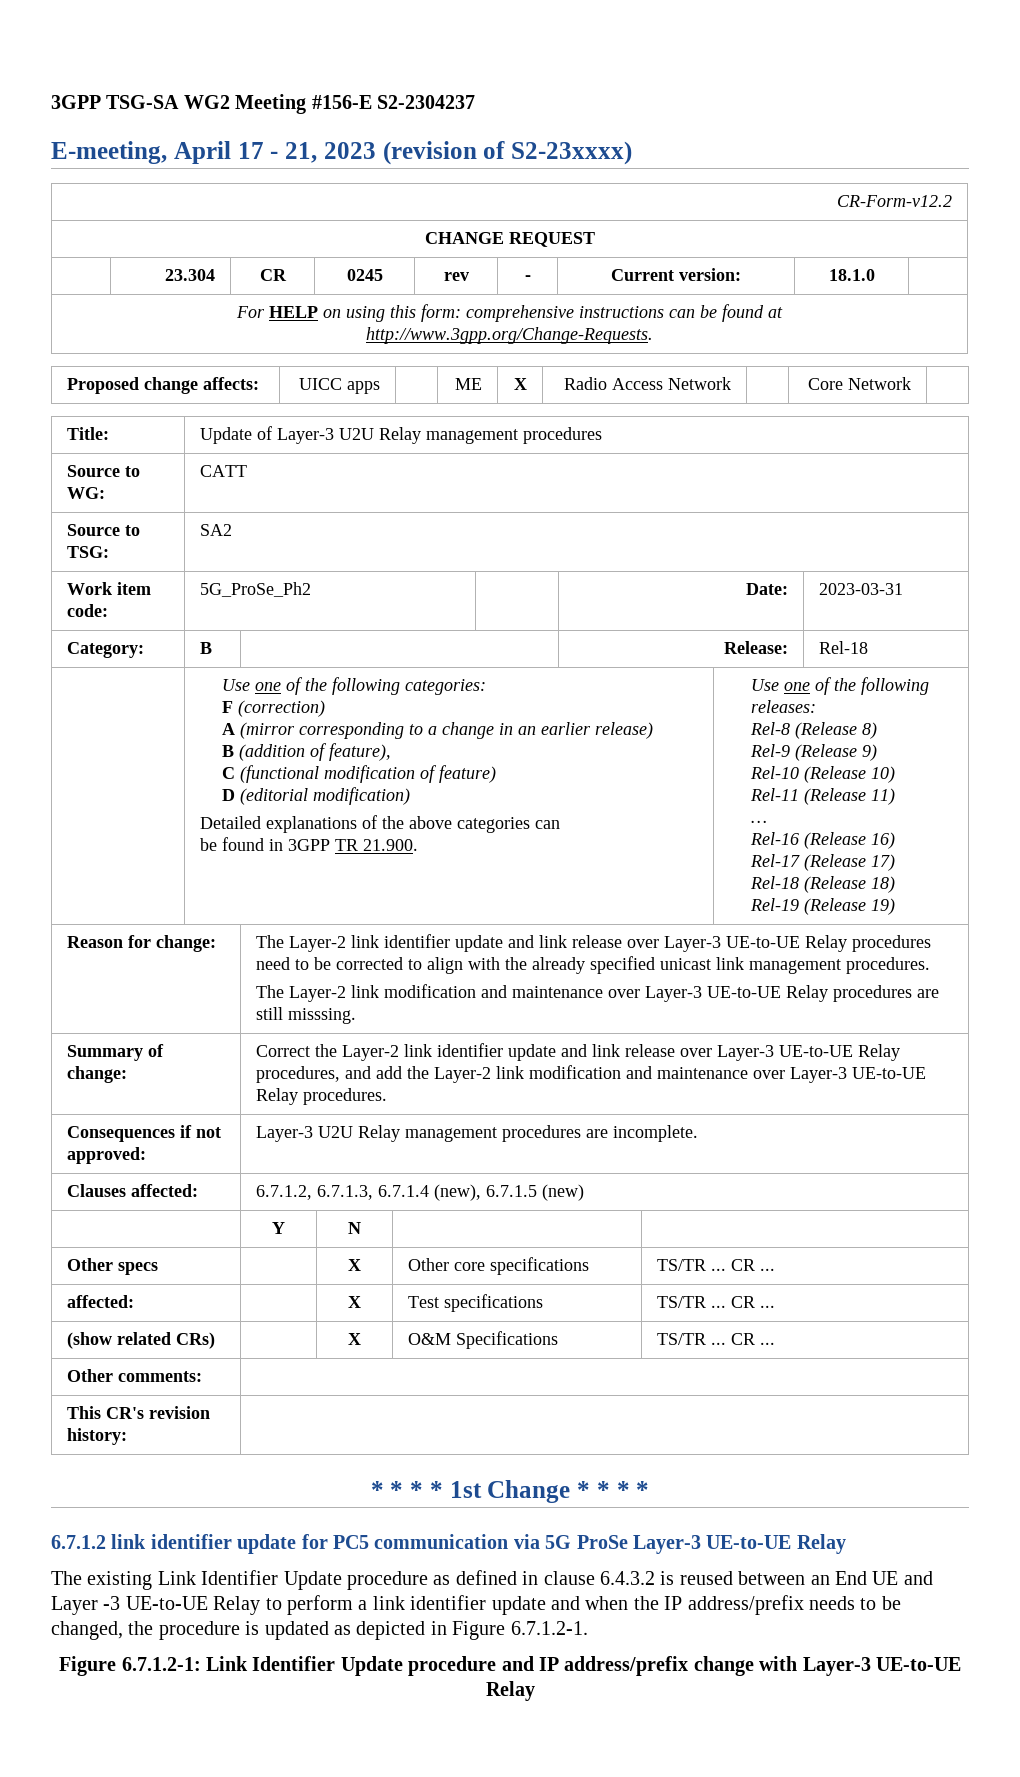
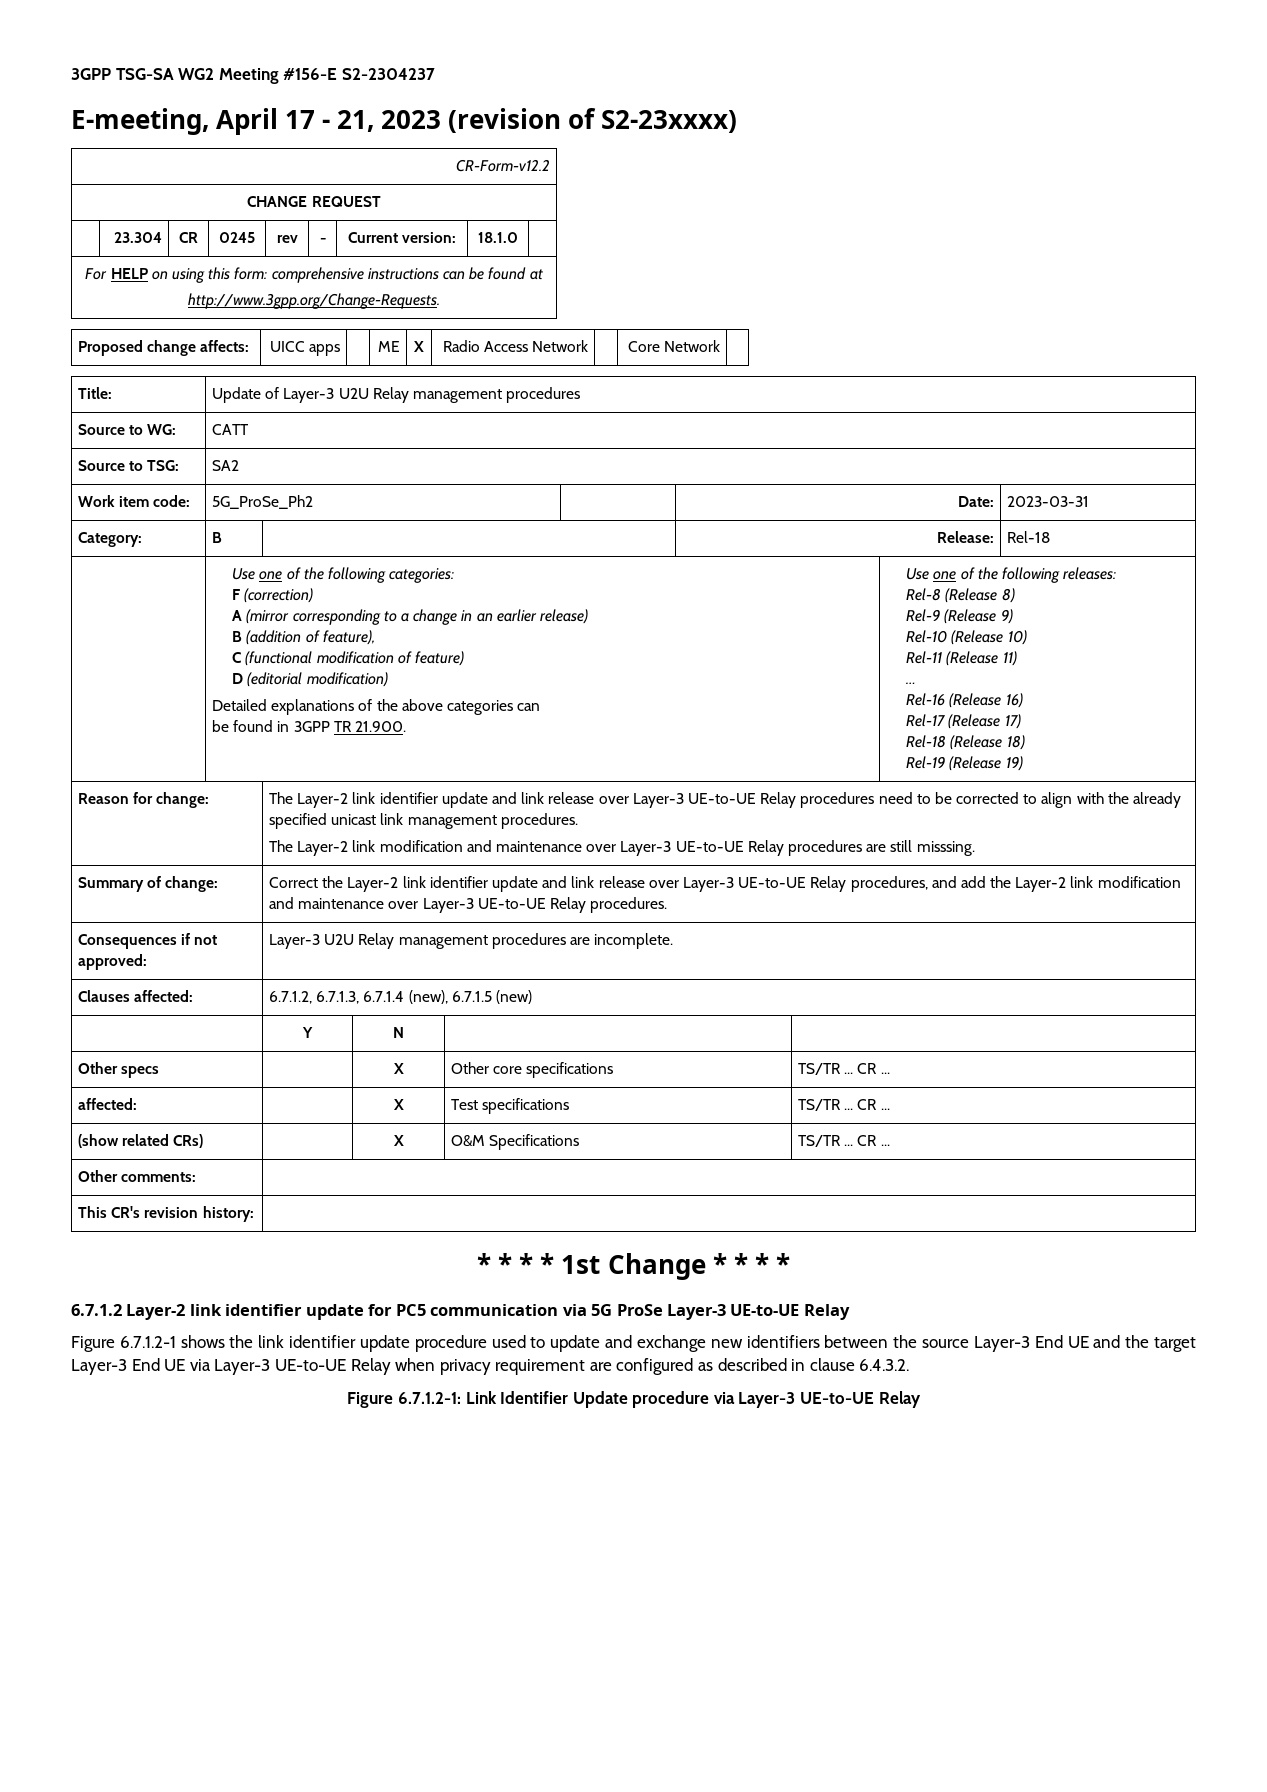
(106, 1542) none -> [126,1304,186,1320] Layer-2
[51,1570,933,1590] [51,1595,901,1615] [51,1621,588,1640] The existing Link Identifier Update procedure as defined in clause 6.4.3.2 is reused between an End UE and Layer -3 UE-to-UE Relay to perform a link identifier update and when the IP address/prefix needs to be changed, the procedure is updated as depicted in Figure 6.7.1.2-1. -> [71,1335,1196,1352] [71,1358,910,1375] Figure 6.7.1.2-1 shows the link identifier update procedure used to update and exchange new identifiers between the source Layer-3 End UE and the target Layer-3 End UE via Layer-3 UE-to-UE Relay when privacy requirement are configured as described in clause 6.4.3.2.
[501,1656,798,1676] and IP address/prefix change with -> [713,1392,735,1404] via

